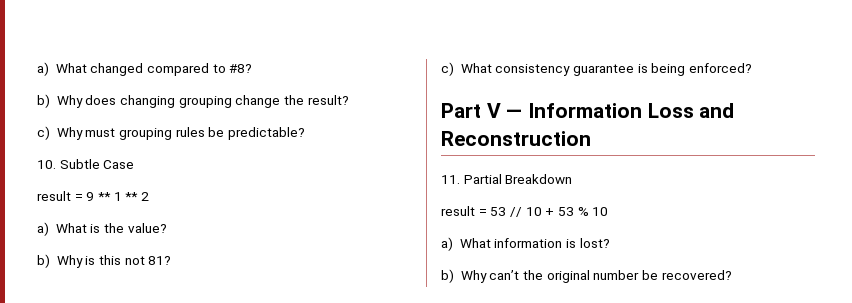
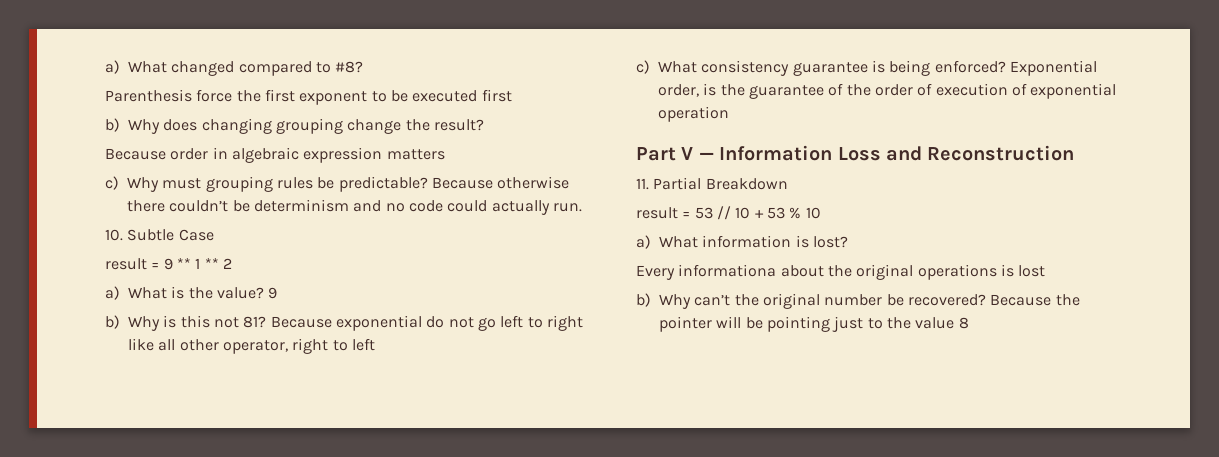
(253, 68) none -> [105,89,512,105] // Parenthesis force the first exponent to be executed first
(349, 100) none -> [105,147,445,163] // Because order in algebraic expression matters
(305, 133) none -> [431,176,570,189] [127,199,582,215] Because otherwise there couldn’t be determinism and no code could actually run.
(167, 228) none -> [268,287,278,299] 9
(172, 260) none -> [270,315,583,331] [128,338,375,354] Because exponential do not go left to right like all other operator, right to left
(752, 68) none -> [1009,60,1097,76] [658,83,1117,99] [658,106,729,122] Exponential order, is the guarantee of the order of execution of exponential operation
(610, 243) none -> [636,264,1046,280] // Every informationa about the original operations is lost
(732, 275) none -> [990,294,1080,306] [659,316,969,332] Because the pointer will be pointing just to the value 8

